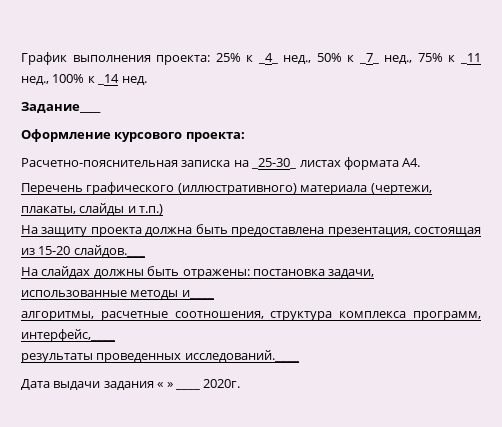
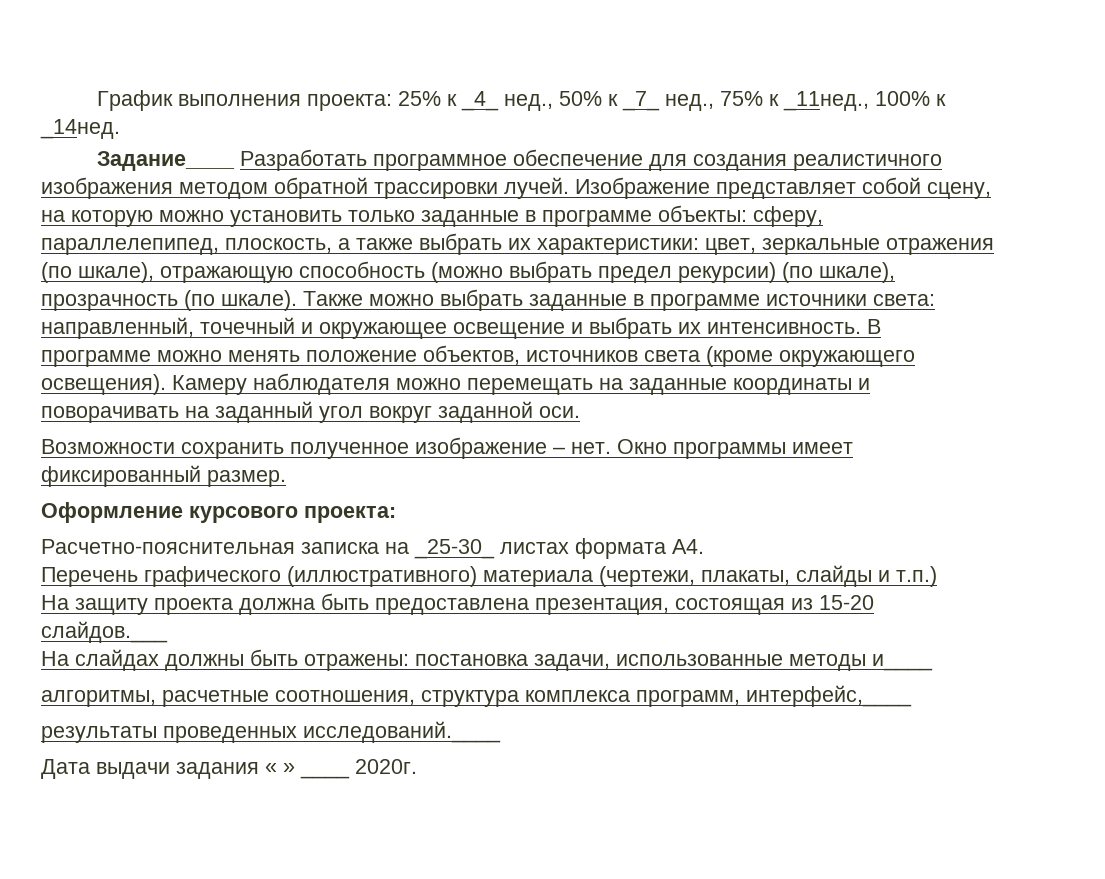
[460,53,482,64] [21,74,147,85] [21,102,101,113] _11 нед., 100% к _14 нед. // Задание____ -> [782,91,946,111] [40,119,120,139] [96,149,942,171] [41,177,991,199] [41,205,823,227] [41,233,994,255] [41,261,895,283] [41,289,935,311] [41,317,881,339] [41,345,915,367] [41,373,870,395] [41,401,580,423] [41,437,853,459] [41,465,286,487] _11нед., 100% к _14нед. // Задание____ Разработать программное обеспечение для создания реалистичного изображения методом обратной трассировки лучей. Изображение представляет собой сцену, на которую можно установить только заданные в программе объекты: сферу, параллелепипед, плоскость, а также выбрать их характеристики: цвет, зеркальные отражения (по шкале), отражающую способность (можно выбрать предел рекурсии) (по шкале), прозрачность (по шкале). Также можно выбрать заданные в программе источники света: направленный, точечный и окружающее освещение и выбрать их интенсивность. В программе можно менять положение объектов, источников света (кроме окружающего освещения). Камеру наблюдателя можно перемещать на заданные координаты и поворачивать на заданный угол вокруг заданной оси. // Возможности сохранить полученное изображение – нет. Окно программы имеет фиксированный размер.

